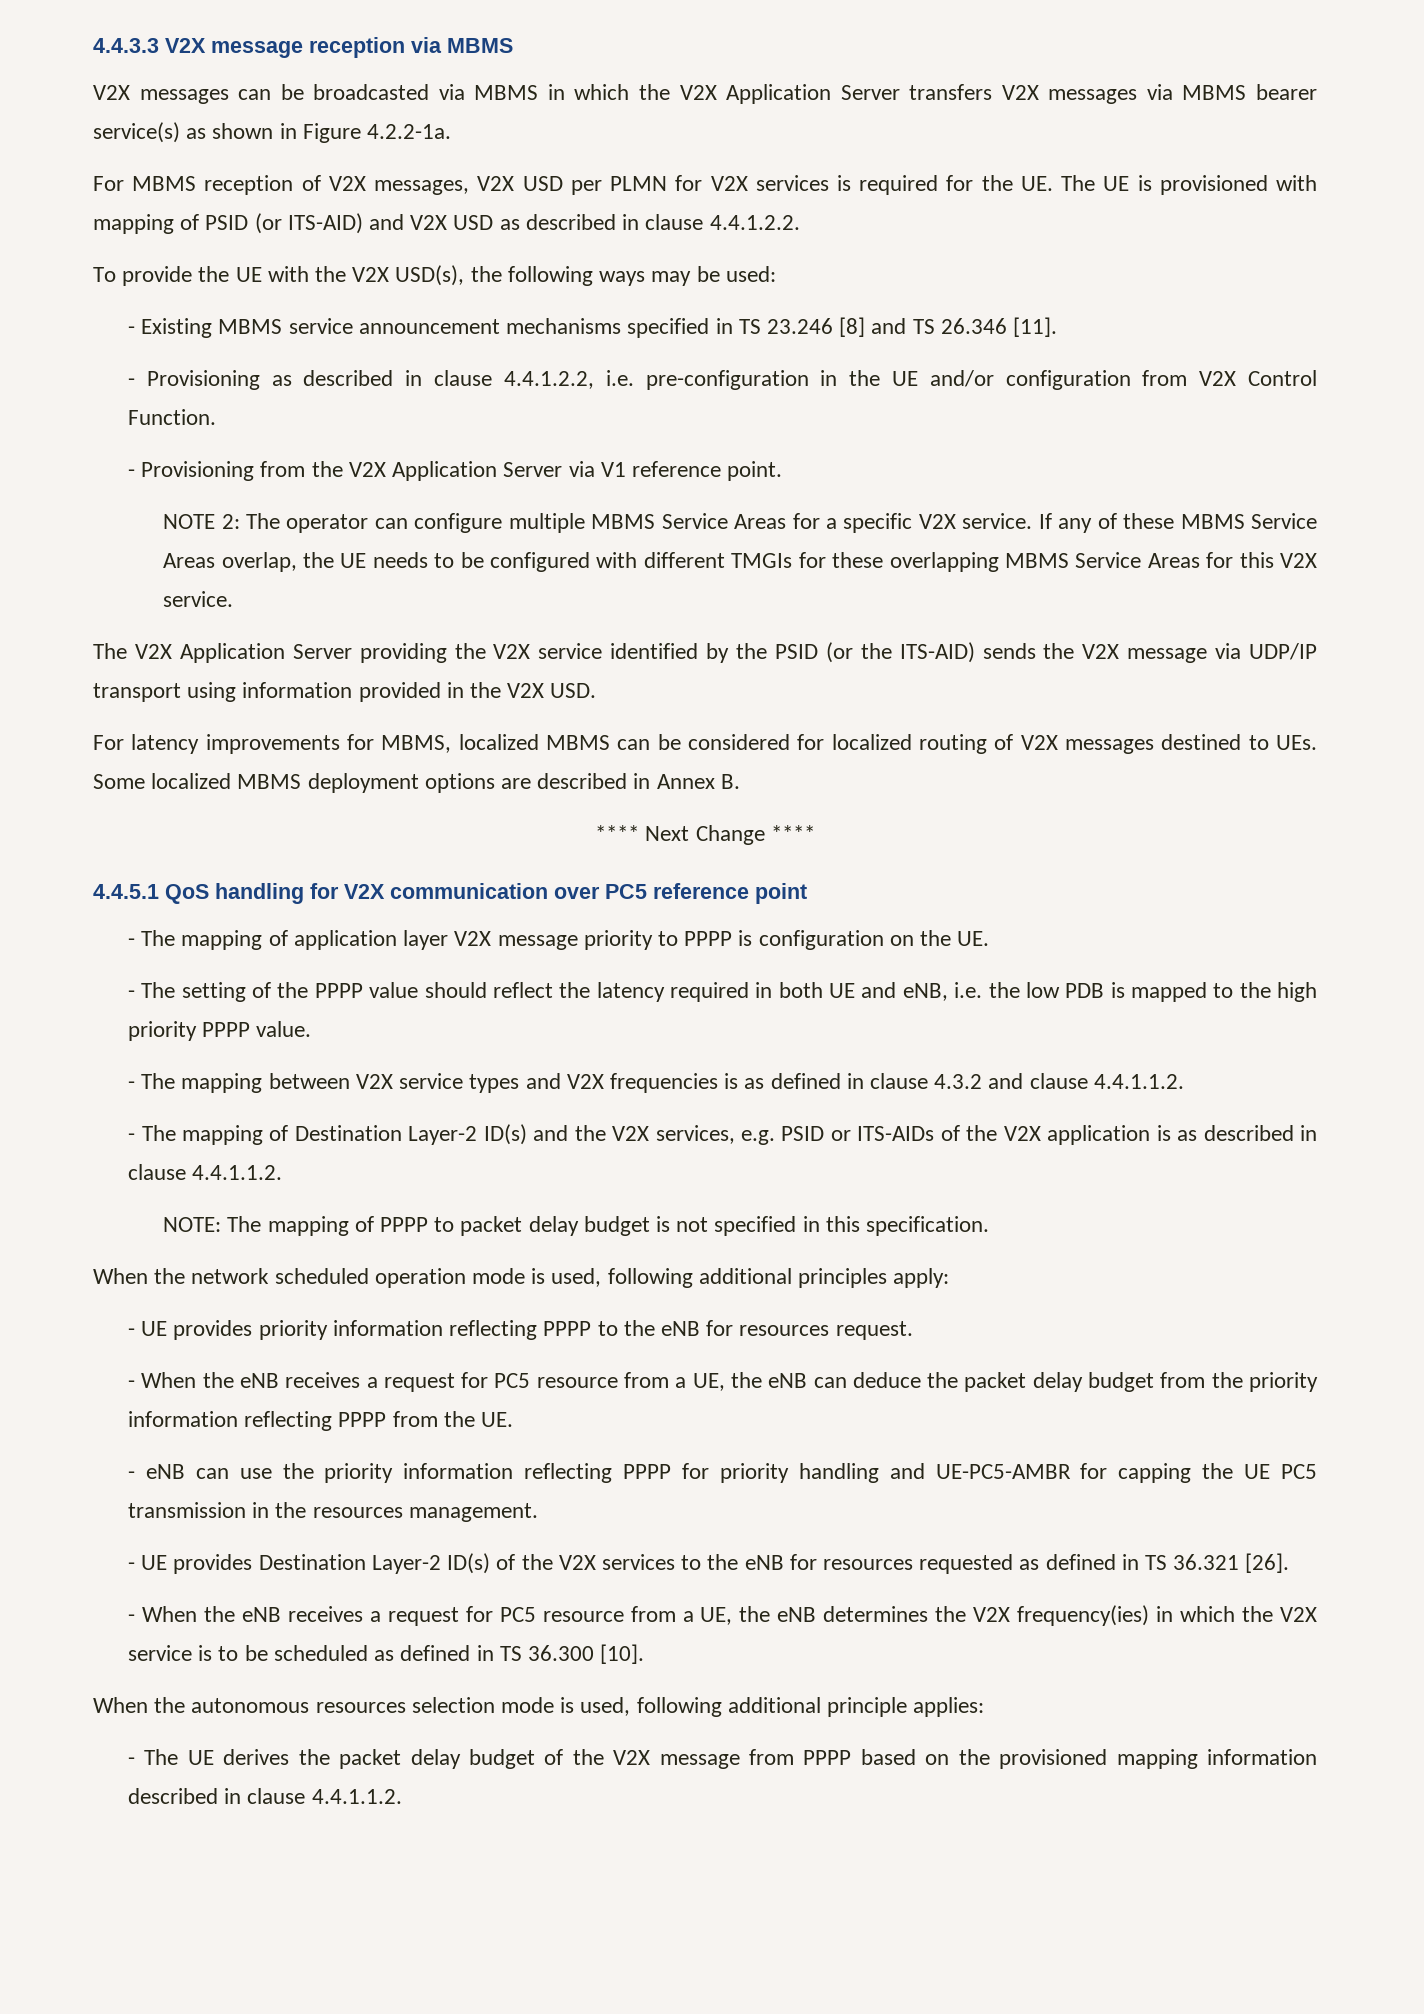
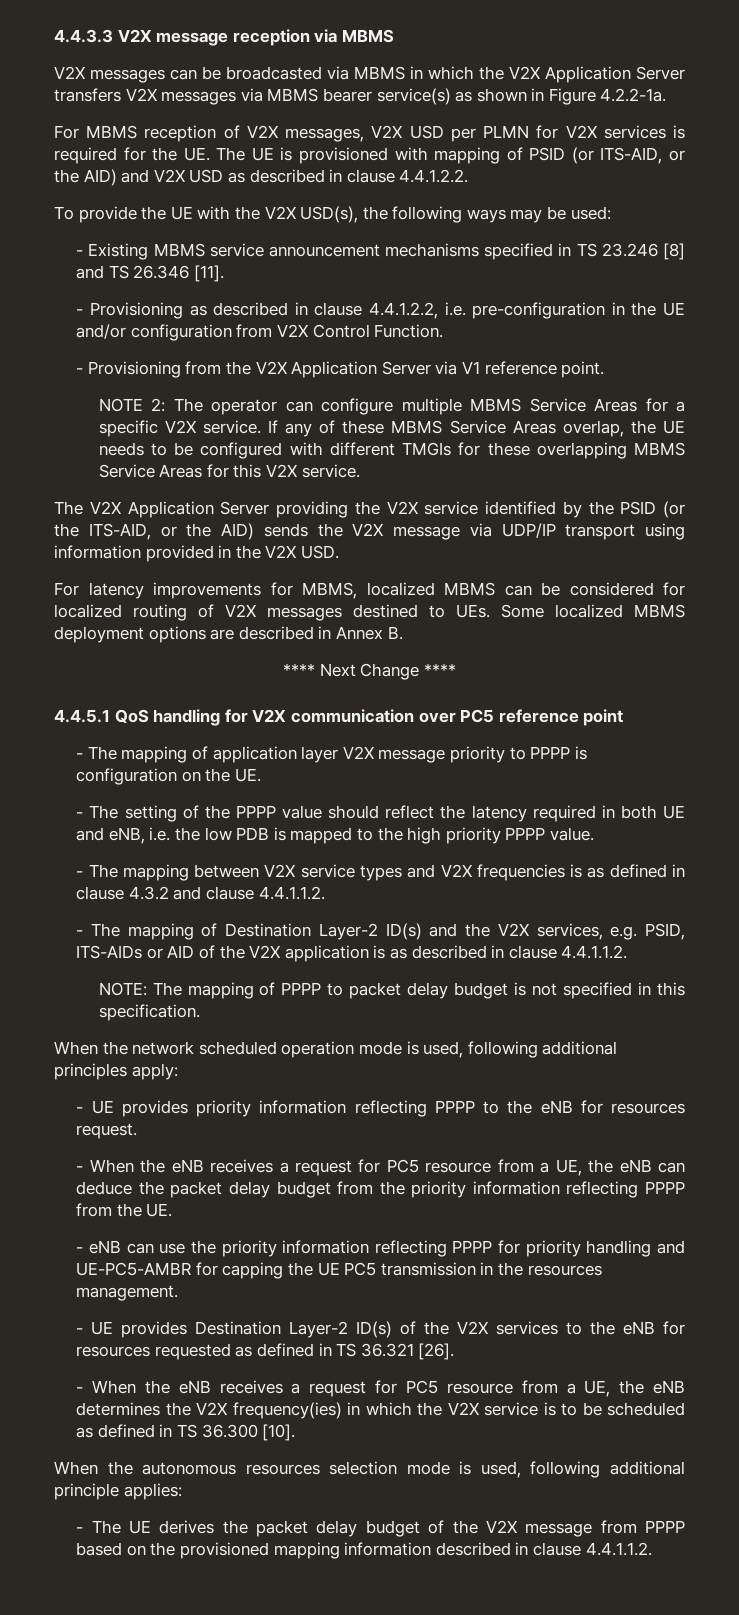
[287,213,363,234] ITS-AID) -> [600,147,685,164] [54,169,117,186] ITS-AID, or the AID)
[899,642,975,663] ITS-AID) -> [88,523,254,540] ITS-AID, or the AID)
[781,1126,935,1141] PSID or ITS-AIDs -> [644,923,685,940] [76,945,195,959] PSID, ITS-AIDs or AID

